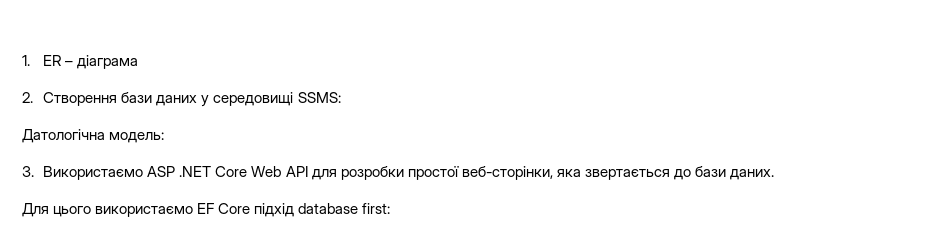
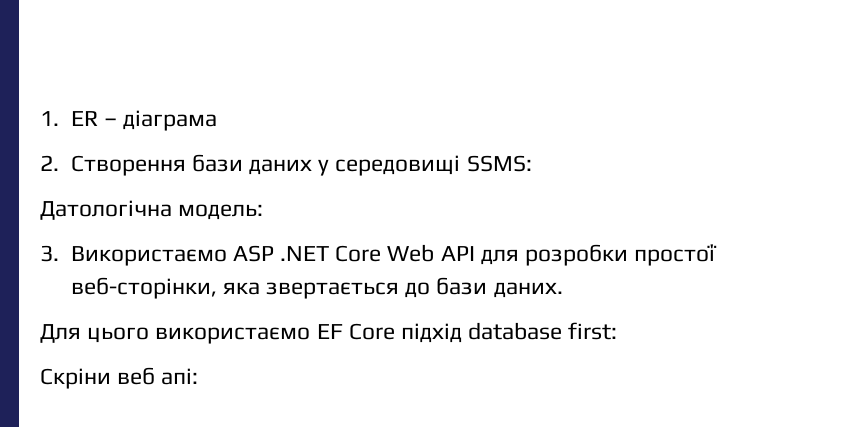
(391, 208) none -> [40,367,199,389] // Скріни веб апі:

